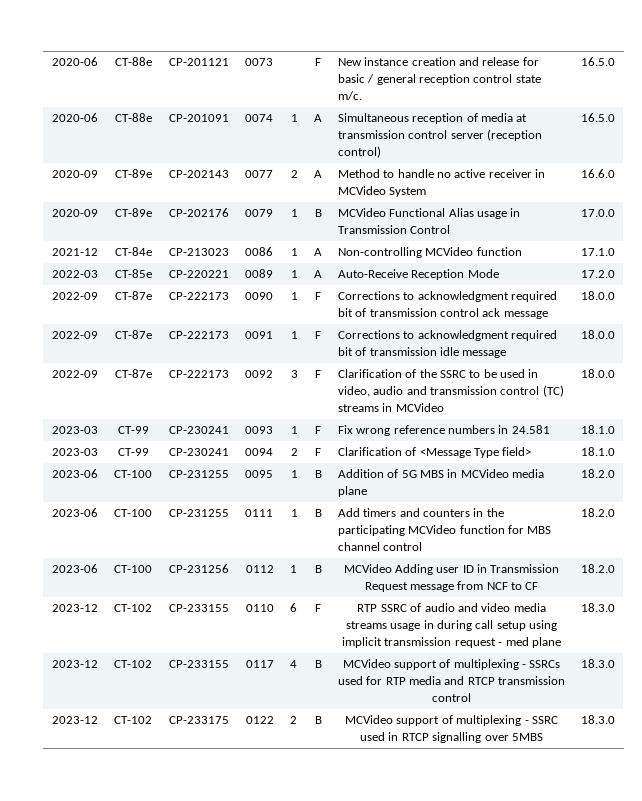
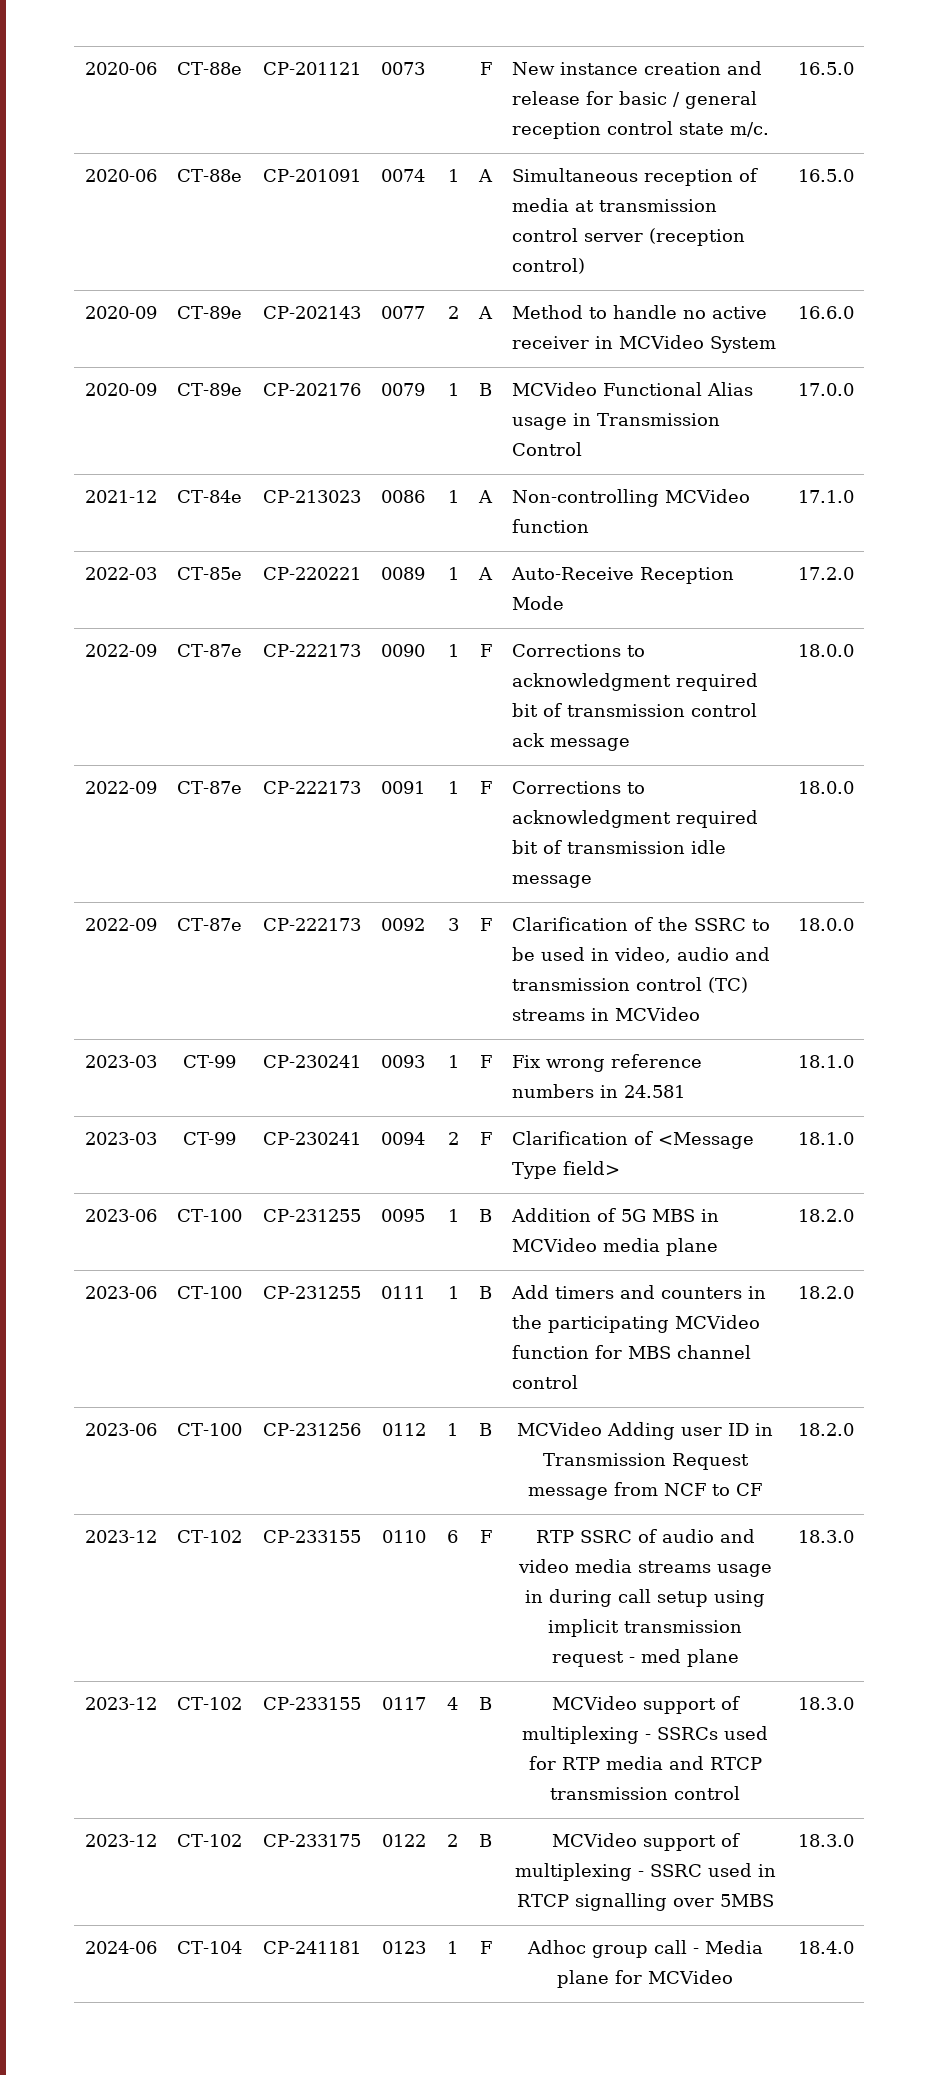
(615, 719) none -> [84,1941,157,1954] [177,1941,243,1954] [263,1941,362,1954] [382,1941,426,1954] [447,1941,458,1954] [479,1941,492,1954] [526,1940,763,1958] [557,1970,733,1988] [797,1941,854,1954] // 2024-06 | CT-104 | CP-241181 | 0123 | 1 | F | Adhoc group call - Media plane for MCVideo | 18.4.0

